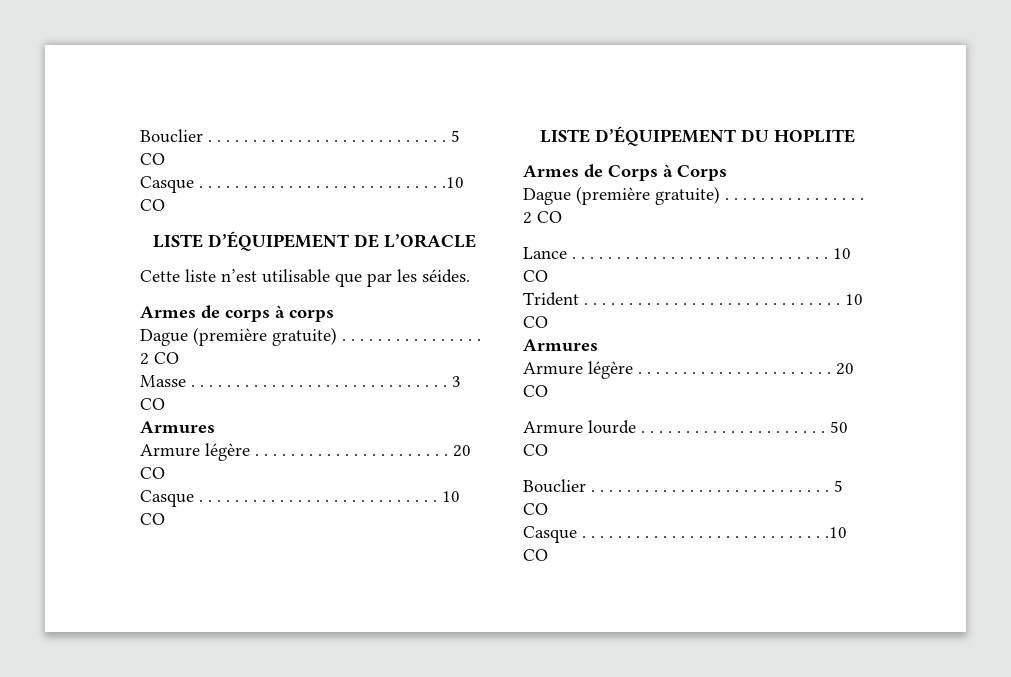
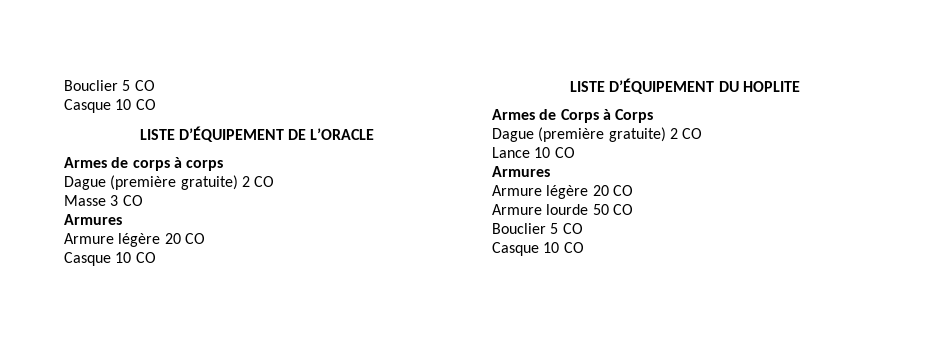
[140,129,460,143] [140,153,165,165] [140,176,464,193] Bouclier . . . . . . . . . . . . . . . . . . . . . . . . . . . 5 CO // Casque . . . . . . . . . . . . . . . . . . . . . . . . . . . .10 -> [64,80,155,91] [64,99,132,113] Bouclier 5 CO // Casque 10
[140,269,470,287] // Cette liste n’est utilisable que par les séides. -> (375, 134) none
[342,339,481,341] [140,352,179,365] [140,375,447,387] . . . . . . . . . . . . . . . . 2 CO // Masse . . . . . . . . . . . . . . . . . . . . . . . . . . . . . -> [241,176,275,187] [64,195,106,206] 2 CO // Masse
[255,445,471,457] [140,467,165,479] [140,490,437,507] . . . . . . . . . . . . . . . . . . . . . . 20 CO // Casque . . . . . . . . . . . . . . . . . . . . . . . . . . . -> [164,233,205,244] [64,252,111,266] 20 CO // Casque
[725,198,864,200] [523,211,562,224] [523,247,851,259] [523,270,548,282] [523,292,840,306] . . . . . . . . . . . . . . . . 2 CO // Lance . . . . . . . . . . . . . . . . . . . . . . . . . . . . . 10 CO // Trident . . . . . . . . . . . . . . . . . . . . . . . . . . . . . -> [669,128,703,139] [492,147,530,158] 2 CO // Lance
[638,363,854,375] [523,385,548,397] [523,420,848,434] [523,444,548,456] [523,479,843,493] [523,503,548,515] [523,526,847,543] . . . . . . . . . . . . . . . . . . . . . . 20 CO // Armure lourde . . . . . . . . . . . . . . . . . . . . . 50 CO // Bouclier . . . . . . . . . . . . . . . . . . . . . . . . . . . 5 CO // Casque . . . . . . . . . . . . . . . . . . . . . . . . . . . .10 -> [592,185,633,196] [492,204,633,215] [492,223,583,234] [492,242,560,256] 20 CO // Armure lourde 50 CO // Bouclier 5 CO // Casque 10

